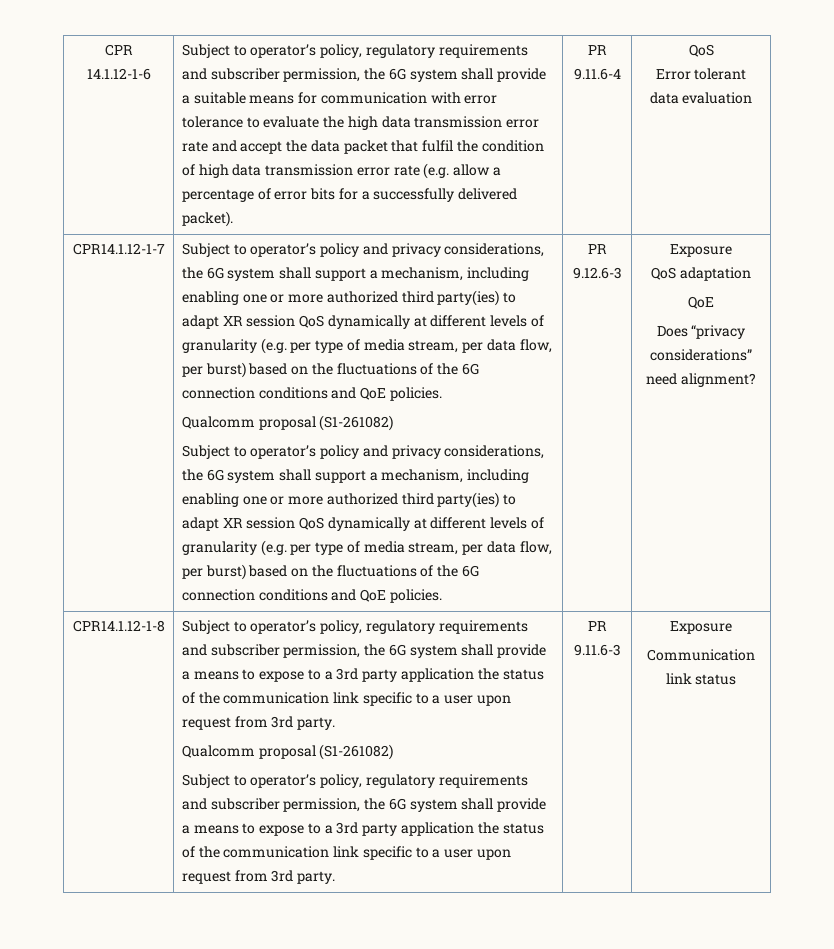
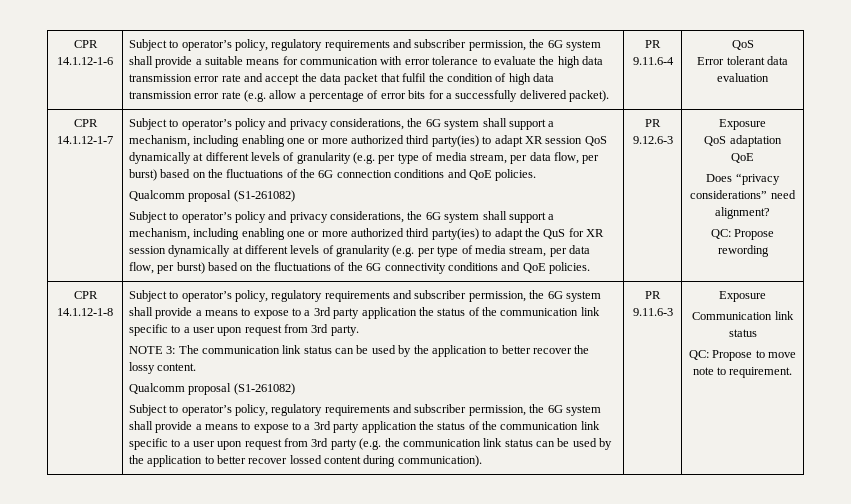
[72,243,165,255] CPR14.1.12-1-7 -> [73,119,98,127] [57,136,113,144] CPR 14.1.12-1-7
[222,517,325,530] XR session QoS -> [524,228,605,239] [128,246,166,254] the QuS for XR session
[181,589,255,601] connection -> [384,263,446,274] connectivity
[72,620,165,632] // CPR14.1.12-1-8 -> [710,229,775,240] [717,245,769,257] [73,291,98,299] [57,308,113,316] // QC: Propose rewording // CPR 14.1.12-1-8
(336, 723) none -> [128,345,590,357] [128,362,197,374] // NOTE 3: The communication link status can be used by the application to better recover the lossy content.
[297,871,336,884] party. -> [330,438,613,450] [128,455,482,467] party (e.g. the communication link status can be used by the application to better recover lossed content during communication).
(737, 679) none -> [688,350,797,361] [692,367,793,378] // QC: Propose to move note to requirement.

